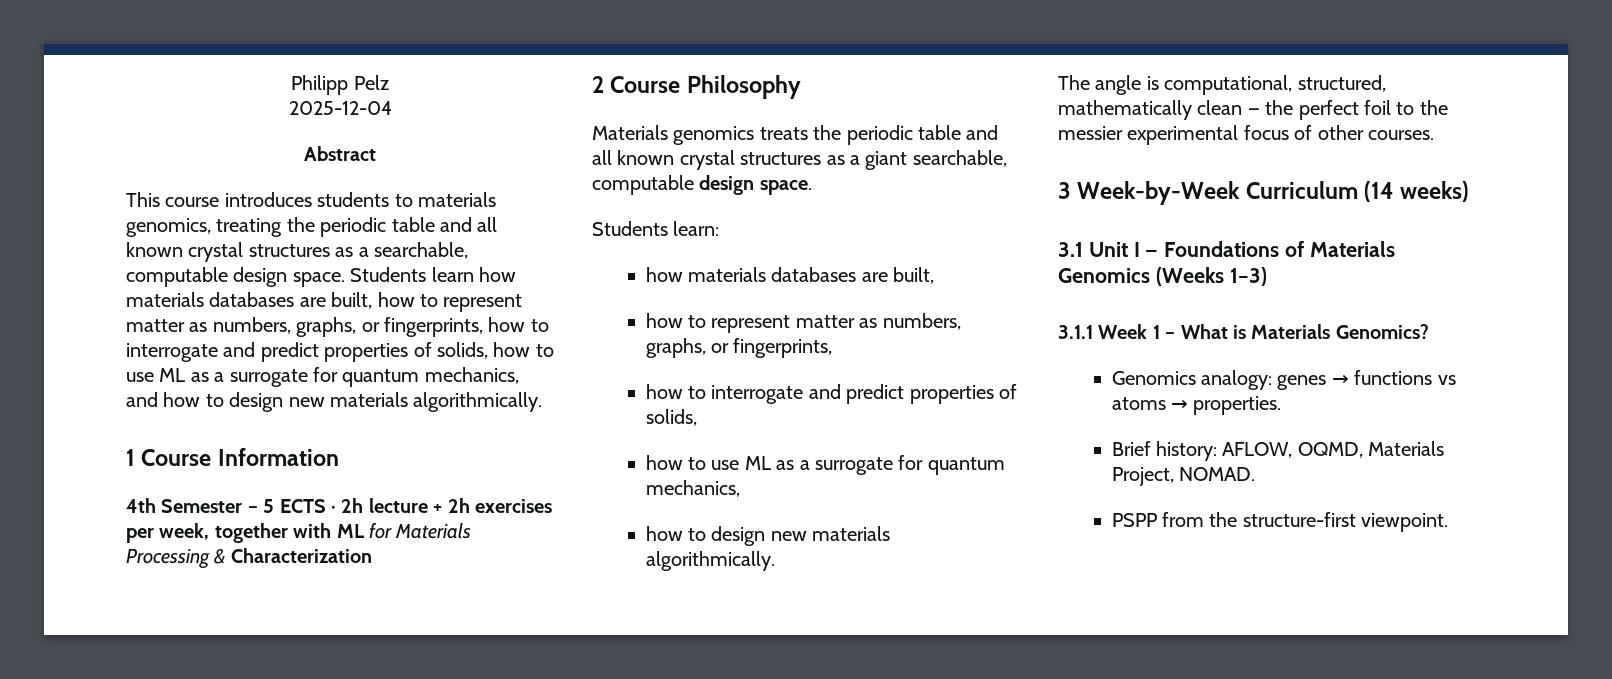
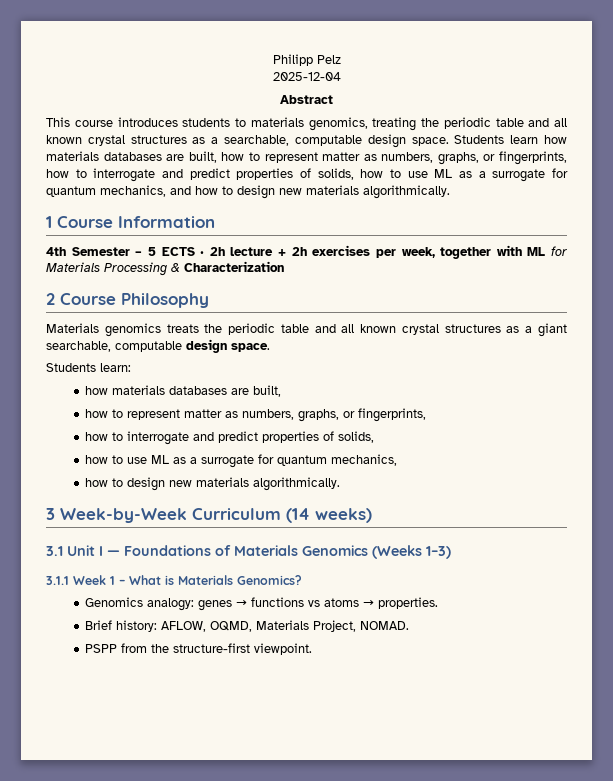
[1058,75,1386,95] [1058,100,1448,120] [1058,125,1434,145] // The angle is computational, structured, mathematically clean — the perfect foil to the messier experimental focus of other courses. -> (341, 484) none

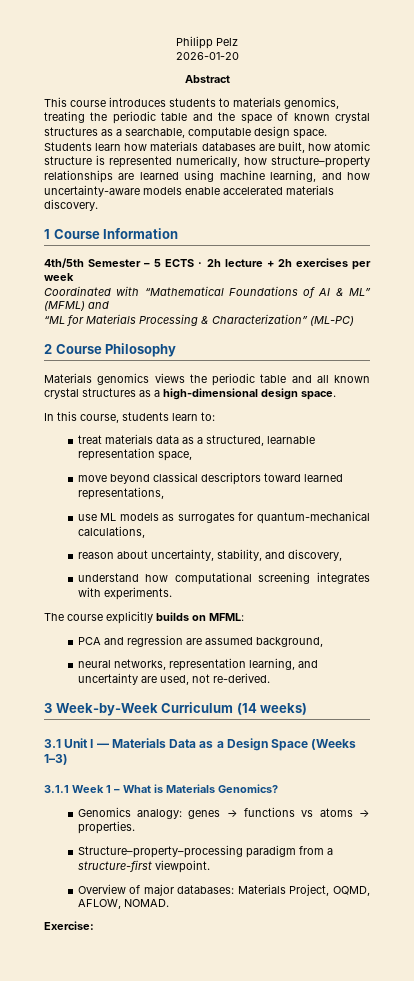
[272,72,341,81] 2025-12-04 -> [175,52,239,60] 2026-01-20
[554,118,567,127] all -> [218,112,289,124] the space of
[248,151,567,165] [46,168,569,182] [46,185,450,199] to represent matter as numbers, graphs, or fingerprints, how to interrogate and predict properties of solids, how to use ML as a surrogate for quantum mechanics, and how to design new materials algorithmically. -> [334,141,370,151] [44,155,370,168] [44,170,370,183] [44,185,334,197] [44,199,98,211] atomic structure is represented numerically, how structure–property relationships are learned using machine learning, and how uncertainty-aware models enable accelerated materials discovery.
[46,247,66,256] 4th -> [44,258,84,268] 4th/5th
[401,245,546,259] week, together with ML -> [44,273,74,281] [44,286,371,298] [44,301,109,311] [44,316,65,324] week // Coordinated with “Mathematical Foundations of AI & ML” (MFML) and // “ML
[184,261,284,272] Characterization -> [212,314,354,326] Characterization” (ML-PC)
[166,324,199,333] treats -> [154,373,185,383] views
[538,323,567,337] [46,341,182,352] giant searchable, computable -> [163,388,258,400] high-dimensional
[46,363,131,372] [85,385,282,397] [85,408,427,422] [85,431,375,445] [85,454,398,468] [85,477,341,491] Students learn: // how materials databases are built, // how to represent matter as numbers, graphs, or fingerprints, // how to interrogate and predict properties of solids, // how to use ML as a surrogate for quantum mechanics, // how to design new materials algorithmically. -> [44,411,215,423] [77,434,315,446] [77,448,192,461] [77,472,343,485] [77,487,164,500] [77,511,370,524] [77,526,145,538] [77,549,342,561] [77,572,370,585] [77,587,172,600] [44,611,244,624] [77,635,323,647] [77,658,318,671] [77,673,270,685] In this course, students learn to: // treat materials data as a structured, learnable representation space, // move beyond classical descriptors toward learned representations, // use ML models as surrogates for quantum-mechanical calculations, // reason about uncertainty, stability, and discovery, // understand how computational screening integrates with experiments. // The course explicitly builds on MFML: // PCA and regression are assumed background, // neural networks, representation learning, and uncertainty are used, not re-derived.
[124,545,368,556] Foundations of Materials Genomics -> [111,738,309,751] Materials Data as a Design Space
[85,620,410,632] [85,643,313,655] Brief history: AFLOW, OQMD, Materials Project, NOMAD. // PSPP from the structure-first viewpoint. -> [77,845,333,858] [77,860,210,873] [77,884,370,896] [77,899,169,909] [44,921,94,930] Structure–property–processing paradigm from a structure-first viewpoint. // Overview of major databases: Materials Project, OQMD, AFLOW, NOMAD. // Exercise:

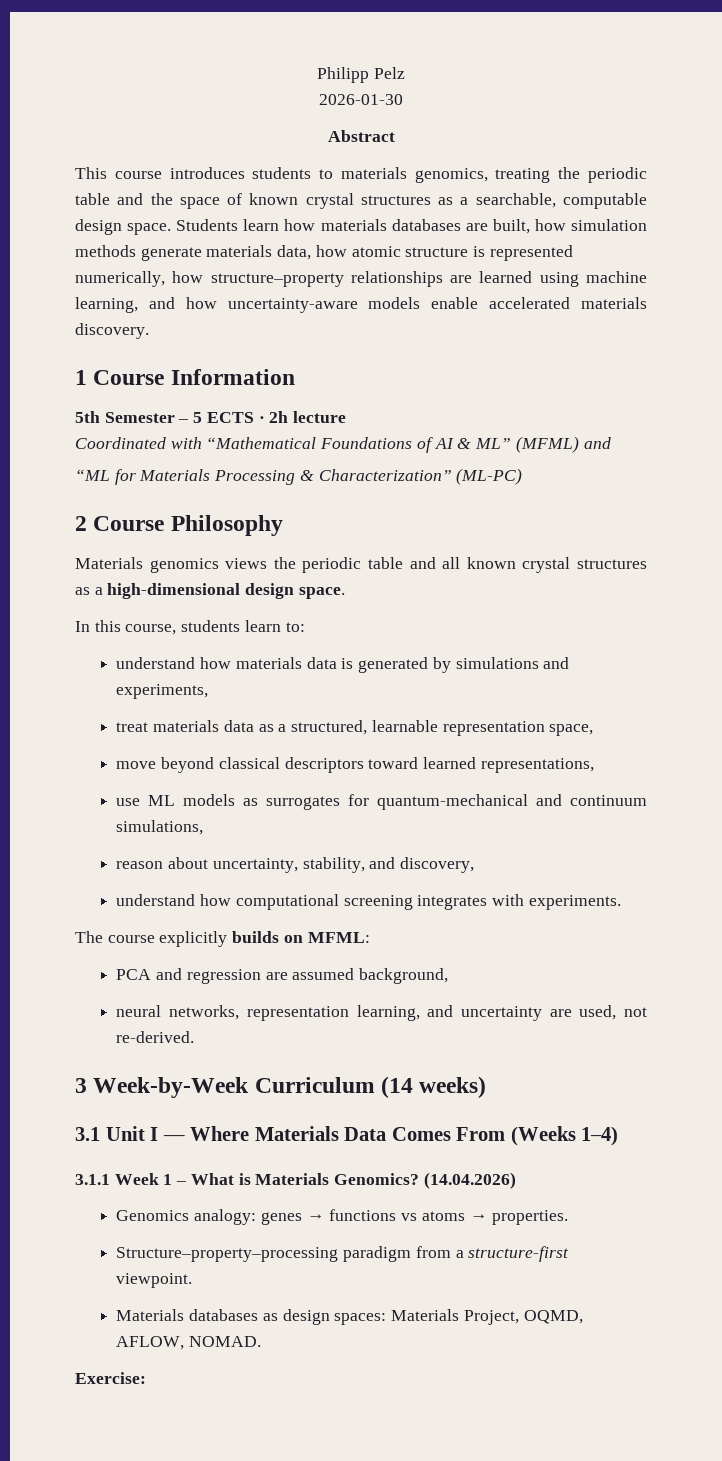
[175,52,239,60] 2026-01-20 -> [319,94,403,105] 2026-01-30
(331, 147) none -> [571,219,648,231] [75,245,347,261] simulation methods generate materials data, how
[44,258,84,268] 4th/5th -> [75,411,100,423] 5th
[266,258,371,270] [44,273,74,281] + 2h exercises per week -> (347, 417) none
(215, 416) none -> [116,657,570,673] [116,684,209,699] // understand how materials data is generated by simulations and experiments,
[77,526,145,538] calculations, -> [536,794,647,806] [116,820,204,835] and continuum simulations,
(109, 745) none -> [190,1126,250,1141] Where
[199,738,357,751] [44,754,68,765] as a Design Space (Weeks 1–3) -> [391,1126,619,1146] Comes From (Weeks 1–4)
(278, 788) none -> [423,1172,516,1189] (14.04.2026)
[77,884,235,896] Overview of major databases: -> [116,1309,387,1325] Materials databases as design spaces:

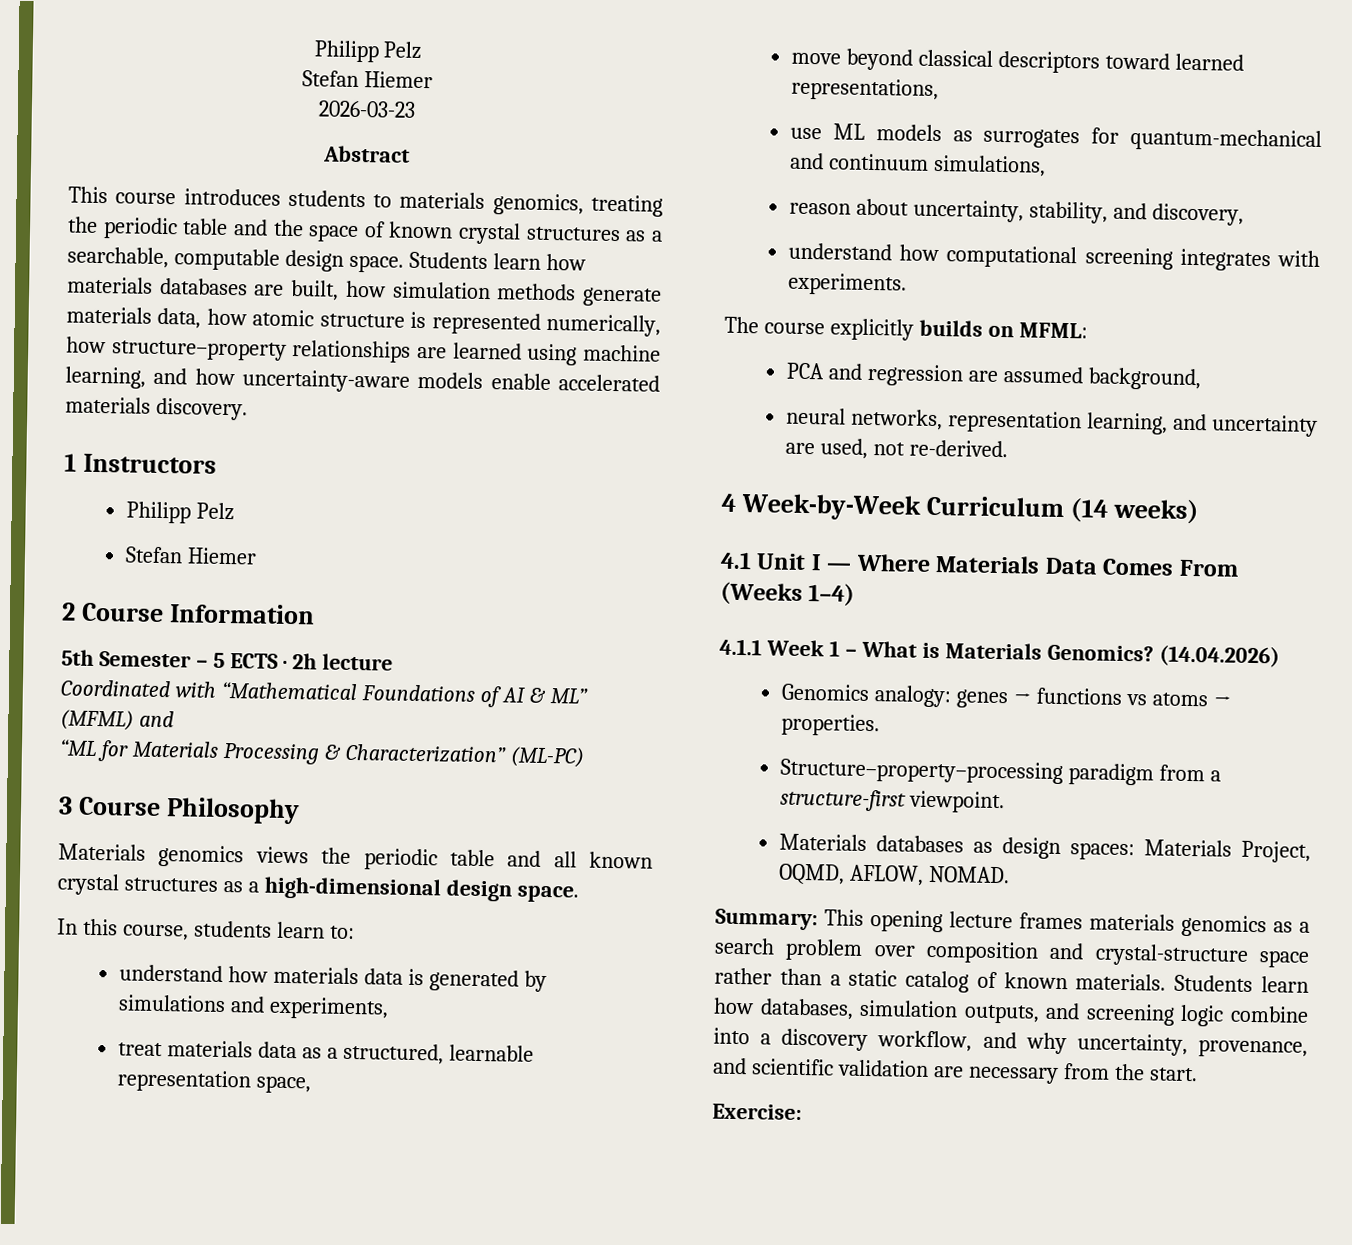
[317,67,405,83] [319,94,403,105] Philipp Pelz // 2026-01-30 -> [313,40,422,63] [302,70,433,89] [318,100,416,118] Philipp Pelz // Stefan Hiemer // 2026-03-23
(87, 377) none -> [82,453,217,474] [126,501,234,524] [125,546,257,565] [61,602,76,621] Instructors // Philipp Pelz // Stefan Hiemer // 2
[75,516,87,531] 2 -> [58,796,73,815] 3
[75,1078,87,1093] 3 -> [721,493,737,512] 4
[75,1127,100,1141] 3.1 -> [720,551,752,570] 4.1
[75,1174,110,1185] 3.1.1 -> [719,638,762,656] 4.1.1
(262, 1341) none -> [715,908,1310,938] [714,937,1309,968] [714,967,1309,993] [713,997,1309,1027] [713,1027,1308,1058] [712,1057,1198,1084] // Summary: This opening lecture frames materials genomics as a search problem over composition and crystal-structure space rather than a static catalog of known materials. Students learn how databases, simulation outputs, and screening logic combine into a discovery workflow, and why uncertainty, provenance, and scientific validation are necessary from the start.

